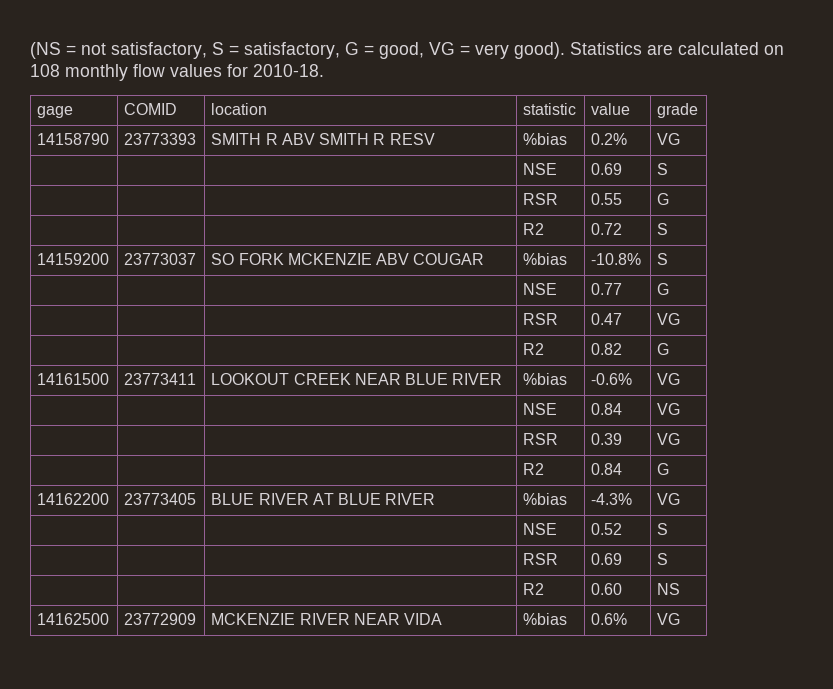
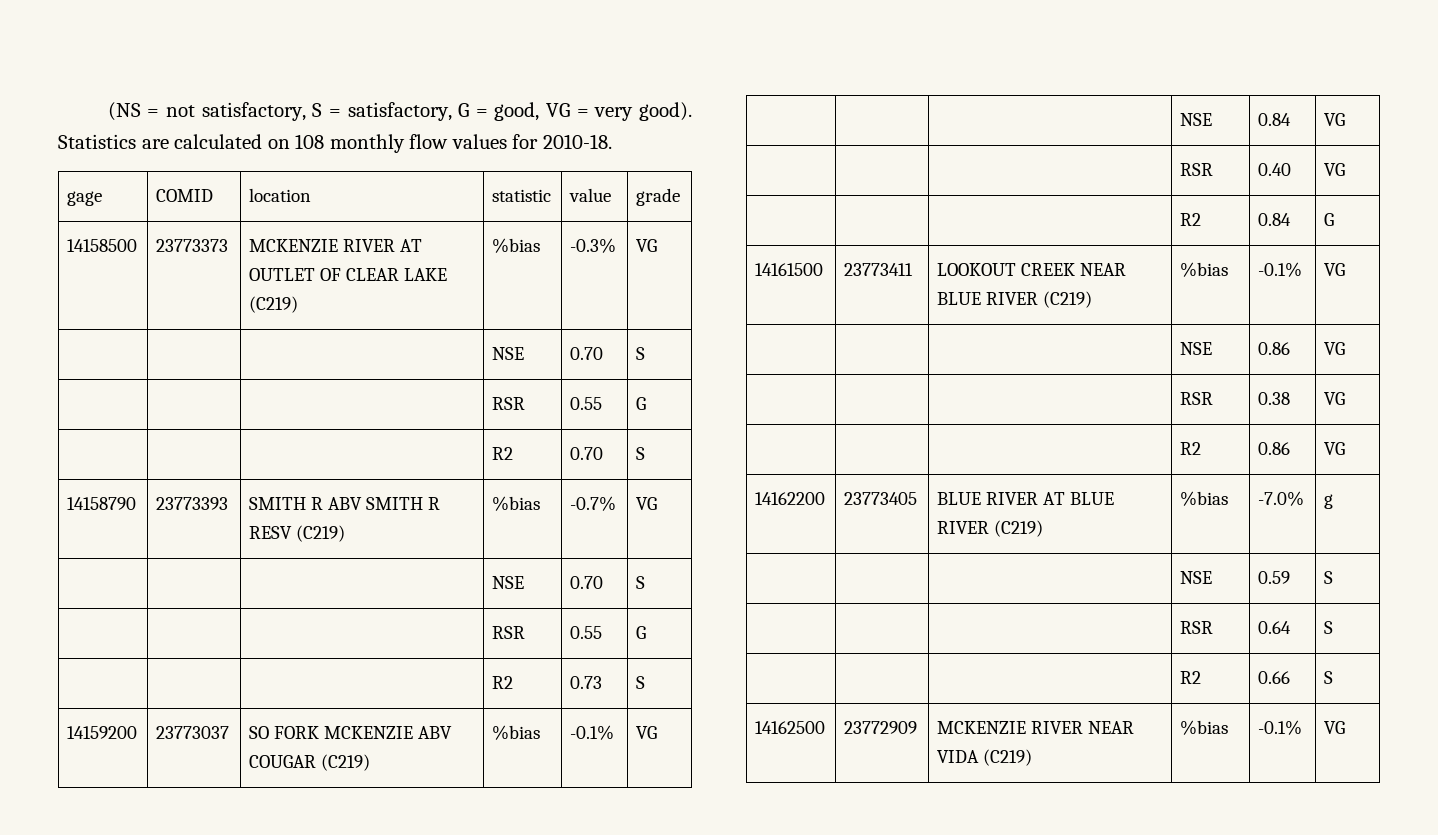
[37,133,110,145] [124,133,197,145] [211,133,435,145] [523,133,568,145] [591,133,628,145] [657,133,681,145] [523,163,558,175] [591,163,623,175] [657,163,669,175] [523,193,559,205] [591,193,623,205] [657,193,670,205] [523,223,545,235] [591,223,623,235] 14158790 | 23773393 | SMITH R ABV SMITH R RESV | %bias | 0.2% | VG // | | | NSE | 0.69 | S // | | | RSR | 0.55 | G // | | | R2 | 0.72 -> [67,239,138,252] [156,239,229,252] [249,239,423,252] [249,268,448,281] [249,296,299,313] [492,238,541,253] [570,238,617,253] [636,239,658,252] [492,347,525,360] [570,347,604,360] [636,347,646,360] [492,397,526,410] [570,397,603,410] [636,397,647,410] [492,447,514,460] [570,447,604,460] [636,447,646,460] [67,497,137,510] [156,497,229,510] [249,497,441,510] [249,525,346,542] [492,496,541,511] [570,496,617,511] [636,497,658,510] [492,576,525,589] [570,576,604,589] [636,576,646,589] [492,626,526,639] [570,626,603,639] [636,626,647,639] [492,676,514,689] [570,676,603,689] 14158500 | 23773373 | MCKENZIE RIVER AT OUTLET OF CLEAR LAKE (C219) | %bias | -0.3% | VG // | | | NSE | 0.70 | S // | | | RSR | 0.55 | G // | | | R2 | 0.70 | S // 14158790 | 23773393 | SMITH R ABV SMITH R RESV (C219) | %bias | -0.7% | VG // | | | NSE | 0.70 | S // | | | RSR | 0.55 | G // | | | R2 | 0.73
[523,253,568,265] [591,253,642,265] [657,253,669,265] [523,283,558,295] [591,283,623,295] [657,283,670,295] [523,313,559,325] [591,313,623,325] [657,313,681,325] [523,343,545,355] [591,343,623,355] [657,343,670,355] [37,373,110,385] [124,373,197,385] [211,373,503,385] [523,373,568,385] [591,373,633,385] | %bias | -10.8% | S // | | | NSE | 0.77 | G // | | | RSR | 0.47 | VG // | | | R2 | 0.82 | G // 14161500 | 23773411 | LOOKOUT CREEK NEAR BLUE RIVER | %bias | -0.6% -> [321,754,371,771] [492,725,541,740] [570,725,615,740] (C219) | %bias | -0.1%
[591,433,623,445] 0.39 -> [1258,163,1292,176] 0.40
(670, 469) none -> [755,263,824,276] [844,263,914,276] [937,263,1127,276] [937,291,1093,308] [1180,262,1229,277] [1258,262,1303,277] [1324,263,1346,276] [1180,342,1213,355] [1258,342,1291,355] [1324,342,1346,355] [1180,392,1214,405] [1258,392,1291,405] [1324,392,1346,405] [1180,442,1202,455] [1258,442,1291,455] [1324,442,1346,455] // 14161500 | 23773411 | LOOKOUT CREEK NEAR BLUE RIVER (C219) | %bias | -0.1% | VG // | | | NSE | 0.86 | VG // | | | RSR | 0.38 | VG // | | | R2 | 0.86 | VG
[523,493,568,505] [591,493,633,505] [657,493,681,505] [523,523,558,535] [591,523,623,535] [657,523,669,535] [523,553,559,565] [591,553,623,565] | %bias | -4.3% | VG // | | | NSE | 0.52 | S // | | | RSR | 0.69 -> [994,520,1044,537] [1180,491,1229,506] [1258,491,1305,506] [1324,494,1334,509] [1180,571,1213,584] [1258,571,1291,584] [1324,571,1334,584] [1180,621,1214,634] [1258,621,1292,634] (C219) | %bias | -7.0% | g // | | | NSE | 0.59 | S // | | | RSR | 0.64
[591,583,623,595] [657,583,681,595] 0.60 | NS -> [1258,671,1291,684] [1324,671,1334,684] 0.66 | S
[523,613,568,625] [591,613,628,625] | %bias | 0.6% -> [983,749,1033,766] [1180,720,1229,735] [1258,720,1303,735] (C219) | %bias | -0.1%

